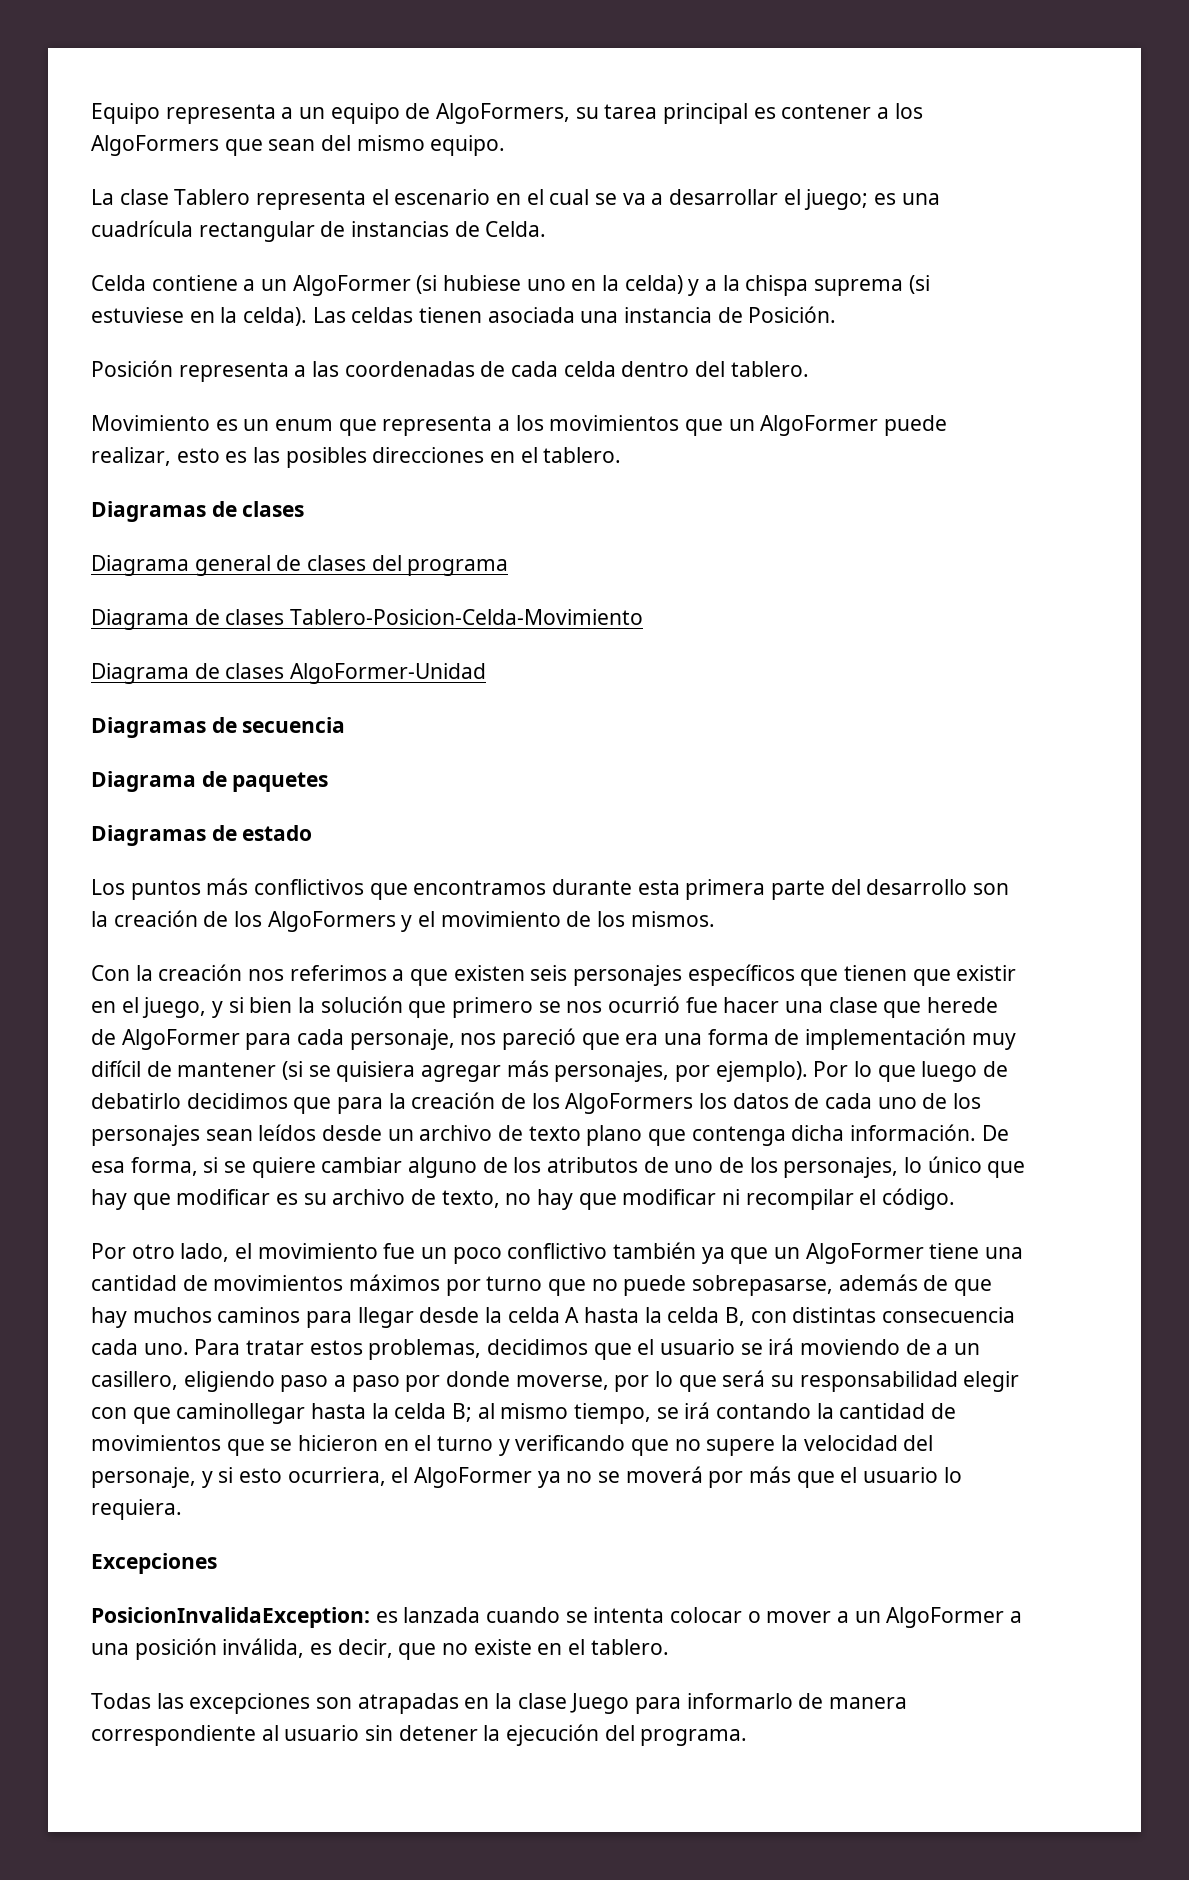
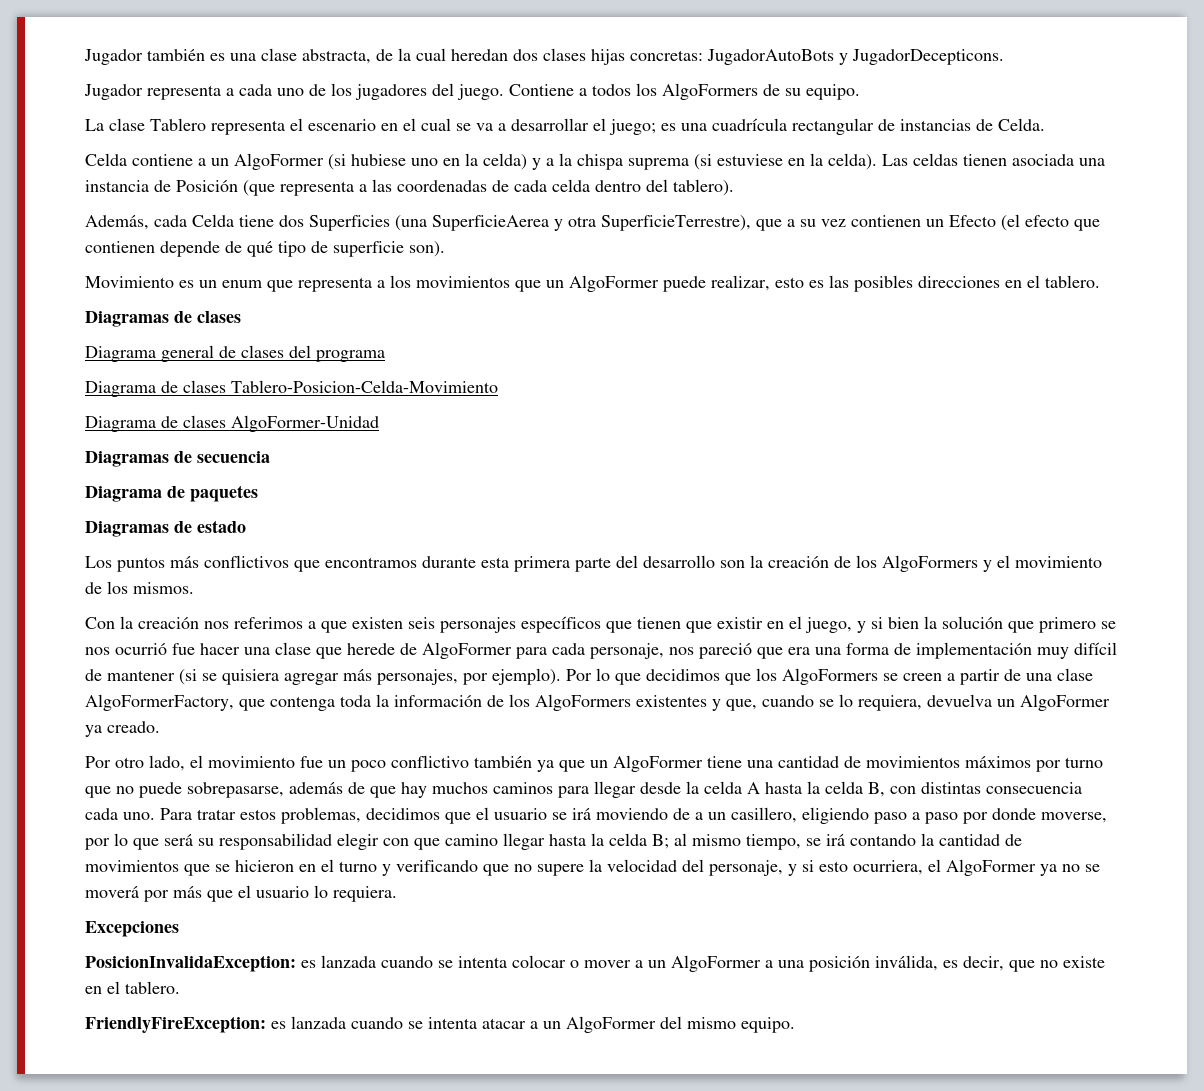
[91,103,923,124] [91,135,425,156] Equipo representa a un equipo de AlgoFormers, su tarea principal es contener a los AlgoFormers que sean del mismo -> [84,48,1004,65] [84,83,801,100] Jugador también es una clase abstracta, de la cual heredan dos clases hijas concretas: JugadorAutoBots y JugadorDecepticons. // Jugador representa a cada uno de los jugadores del juego. Contiene a todos los AlgoFormers de su
[748,306,837,323] [91,360,173,377] Posición. // Posición -> [176,180,275,196] Posición (que
[730,361,809,377] tablero. -> [673,179,734,196] [85,214,1100,231] [85,241,445,257] tablero). // Además, cada Celda tiene dos Superficies (una SuperficieAerea y otra SuperficieTerrestre), que a su vez contienen un Efecto (el efecto que contienen depende de qué tipo de superficie son).
[921,1061,1009,1082] [91,1092,982,1114] [91,1124,1009,1146] [91,1156,1026,1178] [91,1188,956,1210] luego de debatirlo decidimos que para la creación de los AlgoFormers los datos de cada uno de los personajes sean leídos desde un archivo de texto plano que contenga dicha información. De esa forma, si se quiere cambiar alguno de los atributos de uno de los personajes, lo único que hay que modificar es su archivo de texto, no hay que modificar ni recompilar el código. -> [646,668,1093,685] [85,694,1110,711] [85,721,160,737] decidimos que los AlgoFormers se creen a partir de una clase AlgoFormerFactory, que contenga toda la información de los AlgoFormers existentes y que, cuando se lo requiera, devuelva un AlgoFormer ya creado.
[176,1403,306,1424] caminollegar -> [445,833,545,850] camino llegar
[91,1693,908,1714] [91,1724,748,1746] Todas las excepciones son atrapadas en la clase Juego para informarlo de manera correspondiente al usuario sin detener la ejecución del programa. -> [85,1016,795,1033] FriendlyFireException: es lanzada cuando se intenta atacar a un AlgoFormer del mismo equipo.

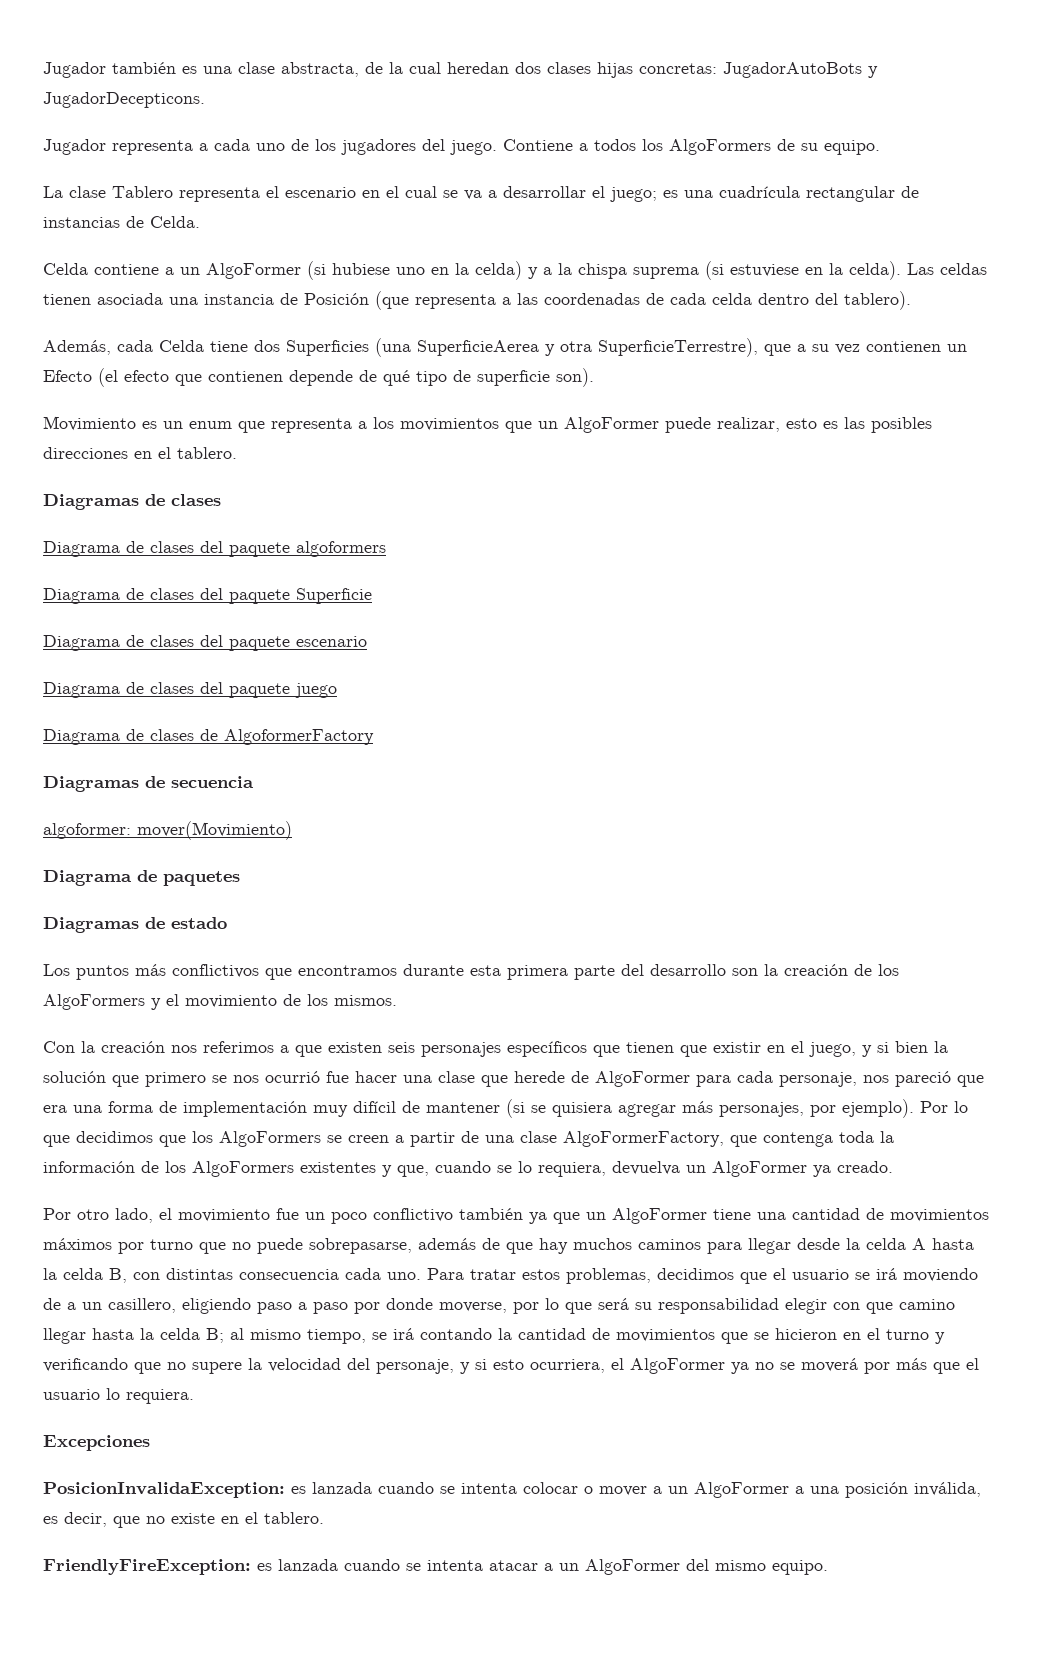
[161,345,385,362] [85,380,498,397] [85,415,379,432] general de clases del programa // Diagrama de clases Tablero-Posicion-Celda-Movimiento // Diagrama de clases AlgoFormer-Unidad -> [126,541,386,557] [43,588,372,604] [43,635,367,651] [43,682,337,698] [43,729,374,745] de clases del paquete algoformers // Diagrama de clases del paquete Superficie // Diagrama de clases del paquete escenario // Diagrama de clases del paquete juego // Diagrama de clases de AlgoformerFactory
(270, 457) none -> [43,821,292,840] // algoformer: mover(Movimiento)

